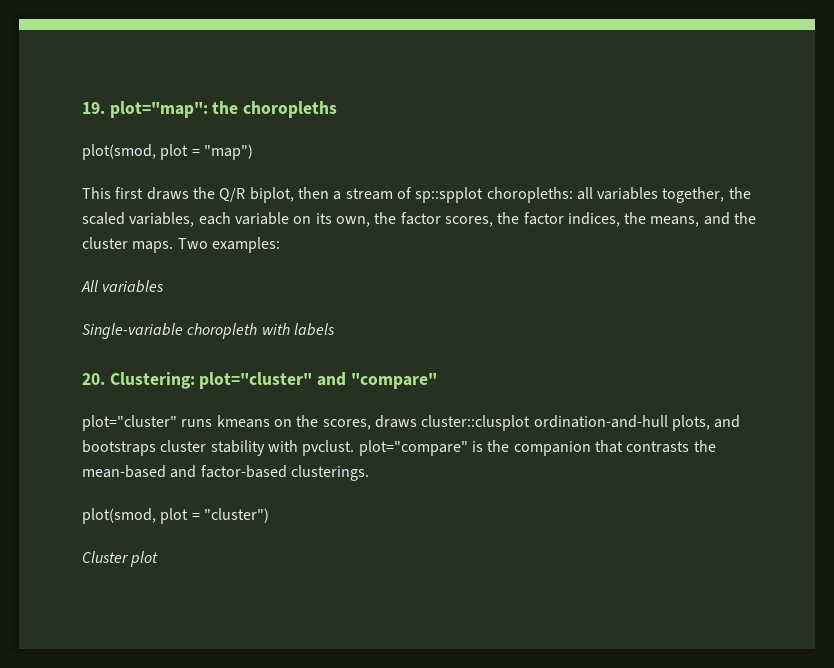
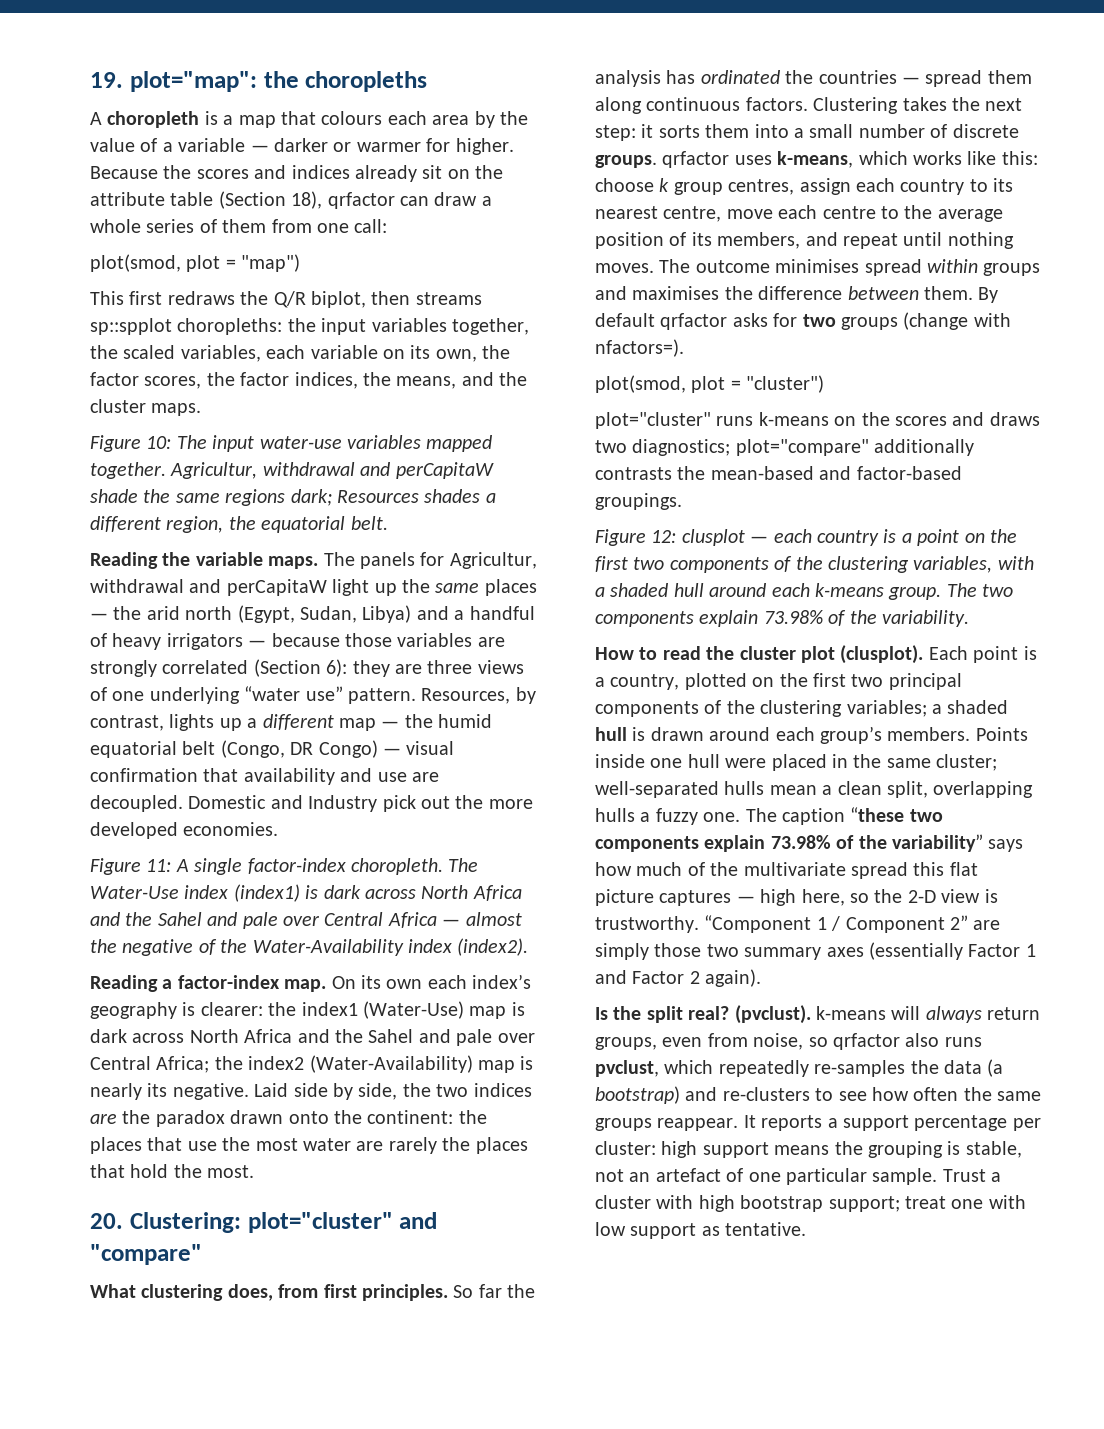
(338, 109) none -> [90,111,528,128] [90,138,514,155] [90,165,504,182] [90,191,492,209] [90,219,388,233] // A choropleth is a map that colours each area by the value of a variable — darker or warmer for higher. Because the scores and indices already sit on the attribute table (Section 18), qrfactor can draw a whole series of them from one call:
[146,187,189,200] draws -> [167,291,235,305] redraws
[333,187,593,203] a stream of sp::spplot choropleths: all -> [415,292,482,305] [90,318,367,335] streams sp::spplot choropleths: the input
[177,237,280,253] [81,280,165,293] [82,323,335,339] Two examples: // All variables // Single-variable choropleth with labels -> [90,435,493,452] [90,462,494,479] [90,489,496,506] [90,516,388,533] [90,552,537,569] [90,579,537,596] [90,605,535,623] [90,633,505,650] [90,659,524,677] [90,686,536,704] [90,714,493,731] [90,740,455,758] [90,768,439,785] [90,795,533,812] [90,822,279,839] [90,858,479,875] [90,884,522,902] [90,912,522,929] [90,938,529,956] [90,974,532,992] [90,1001,525,1019] [90,1029,535,1046] [90,1055,534,1073] [90,1083,532,1100] [90,1110,487,1127] [90,1137,528,1154] [90,1164,255,1178] // Figure 10: The input water-use variables mapped together. Agricultur, withdrawal and perCapitaW shade the same regions dark; Resources shades a different region, the equatorial belt. // Reading the variable maps. The panels for Agricultur, withdrawal and perCapitaW light up the same places — the arid north (Egypt, Sudan, Libya) and a handful of heavy irrigators — because those variables are strongly correlated (Section 6): they are three views of one underlying “water use” pattern. Resources, by contrast, lights up a different map — the humid equatorial belt (Congo, DR Congo) — visual confirmation that availability and use are decoupled. Domestic and Industry pick out the more developed economies. // Figure 11: A single factor-index choropleth. The Water-Use index (index1) is dark across North Africa and the Sahel and pale over Central Africa — almost the negative of the Water-Availability index (index2). // Reading a factor-index map. On its own each index’s geography is clearer: the index1 (Water-Use) map is dark across North Africa and the Sahel and pale over Central Africa; the index2 (Water-Availability) map is nearly its negative. Laid side by side, the two indices are the paradox drawn onto the continent: the places that use the most water are rarely the places that hold the most.
[82,415,741,431] [82,440,716,456] [82,465,369,481] [82,508,269,524] [82,551,159,567] plot="cluster" runs kmeans on the scores, draws cluster::clusplot ordination-and-hull plots, and bootstraps cluster stability with pvclust. plot="compare" is the companion that contrasts the mean-based and factor-based clusterings. // plot(smod, plot = "cluster") // Cluster plot -> [90,1284,536,1301] [595,70,1032,87] [595,97,1023,114] [595,124,1019,141] [595,151,1038,168] [595,178,1014,195] [595,205,1003,222] [595,232,1014,249] [595,259,1041,276] [595,286,999,303] [595,312,1011,330] [595,339,684,357] [595,375,825,393] [595,412,1040,429] [595,439,975,456] [595,466,962,480] [595,493,682,510] [595,529,1017,546] [595,556,1034,573] [595,583,1014,600] [595,610,969,627] [595,645,1037,664] [595,673,962,690] [595,700,1009,717] [595,726,1028,744] [595,754,998,771] [595,781,1034,798] [595,807,943,825] [595,834,1024,852] [595,862,978,879] [595,889,998,906] [595,915,1001,933] [595,942,1036,960] [595,969,762,987] [595,1005,1041,1024] [595,1033,982,1050] [595,1059,1004,1077] [595,1086,1042,1104] [595,1115,1041,1131] [595,1141,1022,1158] [595,1168,1002,1185] [595,1195,1026,1212] [595,1222,807,1239] What clustering does, from first principles. So far the analysis has ordinated the countries — spread them along continuous factors. Clustering takes the next step: it sorts them into a small number of discrete groups. qrfactor uses k-means, which works like this: choose k group centres, assign each country to its nearest centre, move each centre to the average position of its members, and repeat until nothing moves. The outcome minimises spread within groups and maximises the difference between them. By default qrfactor asks for two groups (change with nfactors=). // plot(smod, plot = "cluster") // plot="cluster" runs k-means on the scores and draws two diagnostics; plot="compare" additionally contrasts the mean-based and factor-based groupings. // Figure 12: clusplot — each country is a point on the first two components of the clustering variables, with a shaded hull around each k-means group. The two components explain 73.98% of the variability. // How to read the cluster plot (clusplot). Each point is a country, plotted on the first two principal components of the clustering variables; a shaded hull is drawn around each group’s members. Points inside one hull were placed in the same cluster; well-separated hulls mean a clean split, overlapping hulls a fuzzy one. The caption “these two components explain 73.98% of the variability” says how much of the multivariate spread this flat picture captures — high here, so the 2-D view is trustworthy. “Component 1 / Component 2” are simply those two summary axes (essentially Factor 1 and Factor 2 again). // Is the split real? (pvclust). k-means will always return groups, even from noise, so qrfactor also runs pvclust, which repeatedly re-samples the data (a bootstrap) and re-clusters to see how often the same groups reappear. It reports a support percentage per cluster: high support means the grouping is stable, not an artefact of one particular sample. Trust a cluster with high bootstrap support; treat one with low support as tentative.

